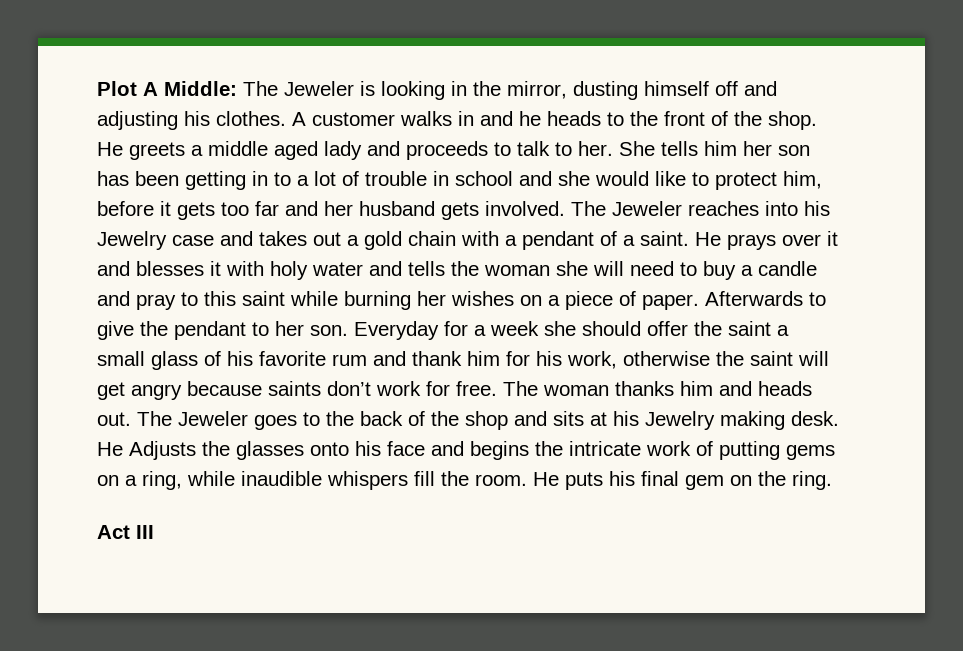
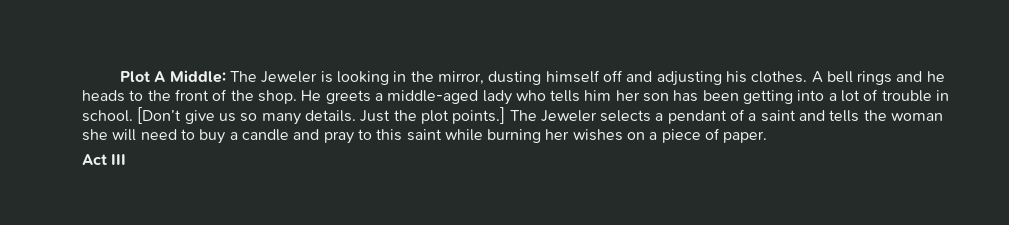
[312,111,474,126] customer walks in -> [826,71,893,85] bell rings
[208,141,655,160] middle aged lady and proceeds to talk to her. She -> [387,90,546,105] middle-aged lady who
[252,171,291,186] in to -> [797,90,825,101] into
[455,171,822,190] [97,201,830,220] [97,231,838,250] [97,261,363,280] school and she would like to protect him, before it gets too far and her husband gets involved. The Jeweler reaches into his Jewelry case and takes out a gold chain with a pendant of a saint. He prays over it and blesses it with holy water -> [82,107,796,125] school. [Don’t give us so many details. Just the plot points.] The Jeweler selects a pendant of a saint
[705,291,826,306] [97,321,789,340] [97,351,829,370] [97,381,812,400] [97,411,839,430] [97,441,835,460] [97,471,832,490] Afterwards to give the pendant to her son. Everyday for a week she should offer the saint a small glass of his favorite rum and thank him for his work, otherwise the saint will get angry because saints don’t work for free. The woman thanks him and heads out. The Jeweler goes to the back of the shop and sits at his Jewelry making desk. He Adjusts the glasses onto his face and begins the intricate work of putting gems on a ring, while inaudible whispers fill the room. He puts his final gem on the ring. -> (768, 137) none

